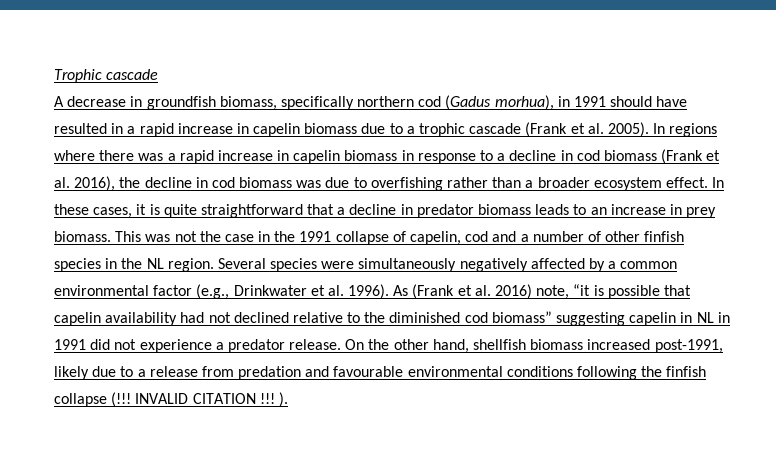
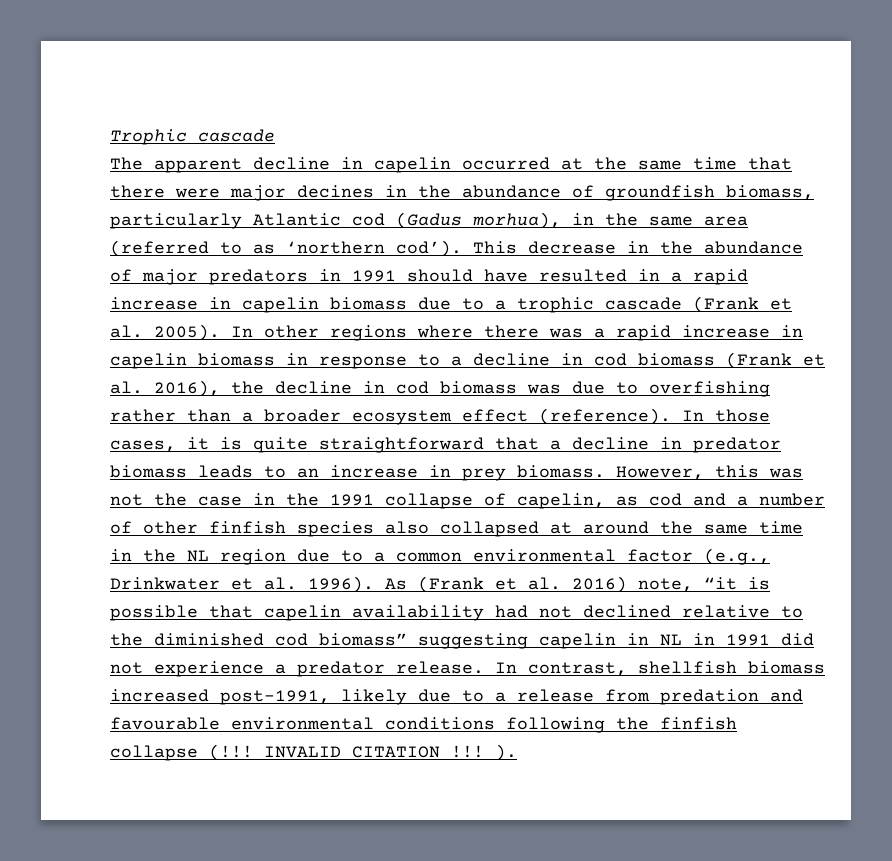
[54,95,554,110] A decrease in groundfish biomass, specifically northern cod (Gadus morhua), -> [110,157,792,173] [110,185,814,201] [110,212,748,229] [110,240,803,257] [110,269,308,285] The apparent decline in capelin occurred at the same time that there were major decines in the abundance of groundfish biomass, particularly Atlantic cod (Gadus morhua), in the same area (referred to as ‘northern cod’). This decrease in the abundance of major predators
(666, 128) none -> [264,325,319,338] other
[665,177,725,188] [54,204,89,215] effect. In these -> [462,408,770,425] effect (reference). In those
[115,231,142,242] This -> [616,465,759,480] However, this
(462, 238) none -> [616,496,638,506] as
[105,258,606,272] in the NL region. Several species were simultaneously negatively affected by -> [385,521,803,537] [110,549,363,565] also collapsed at around the same time in the NL region due to
[345,339,469,353] On the other hand, -> [495,662,627,676] In contrast,

